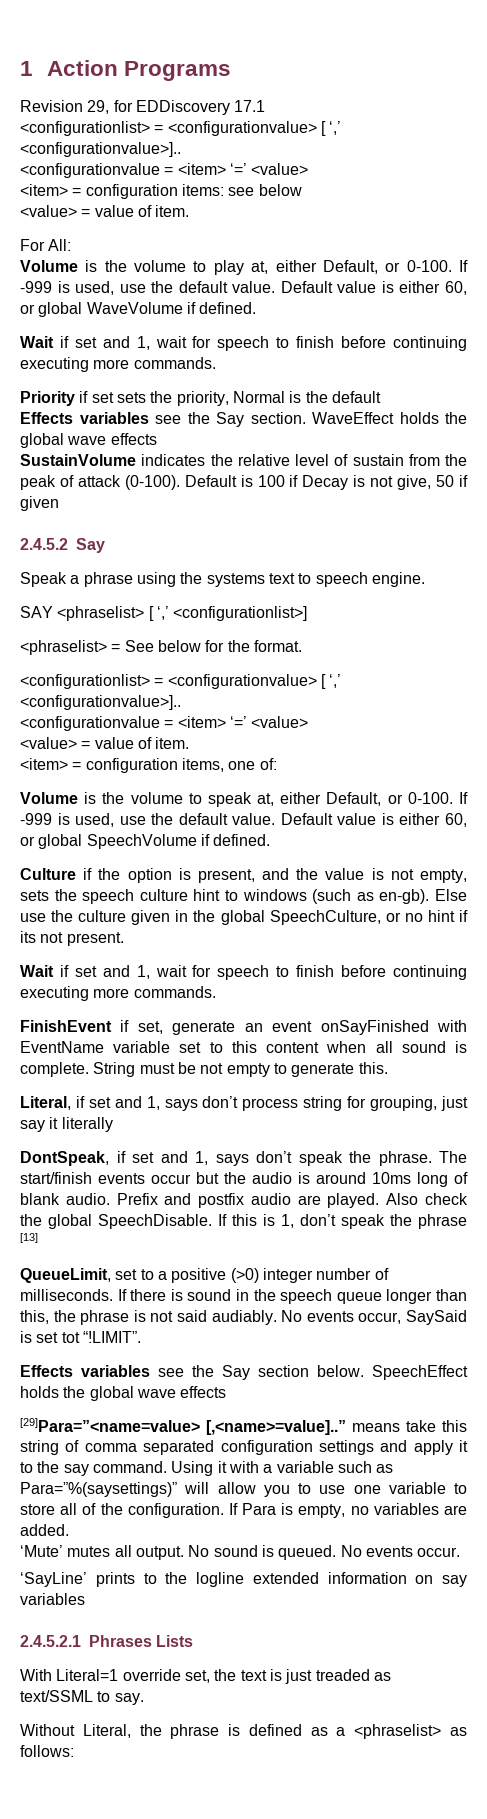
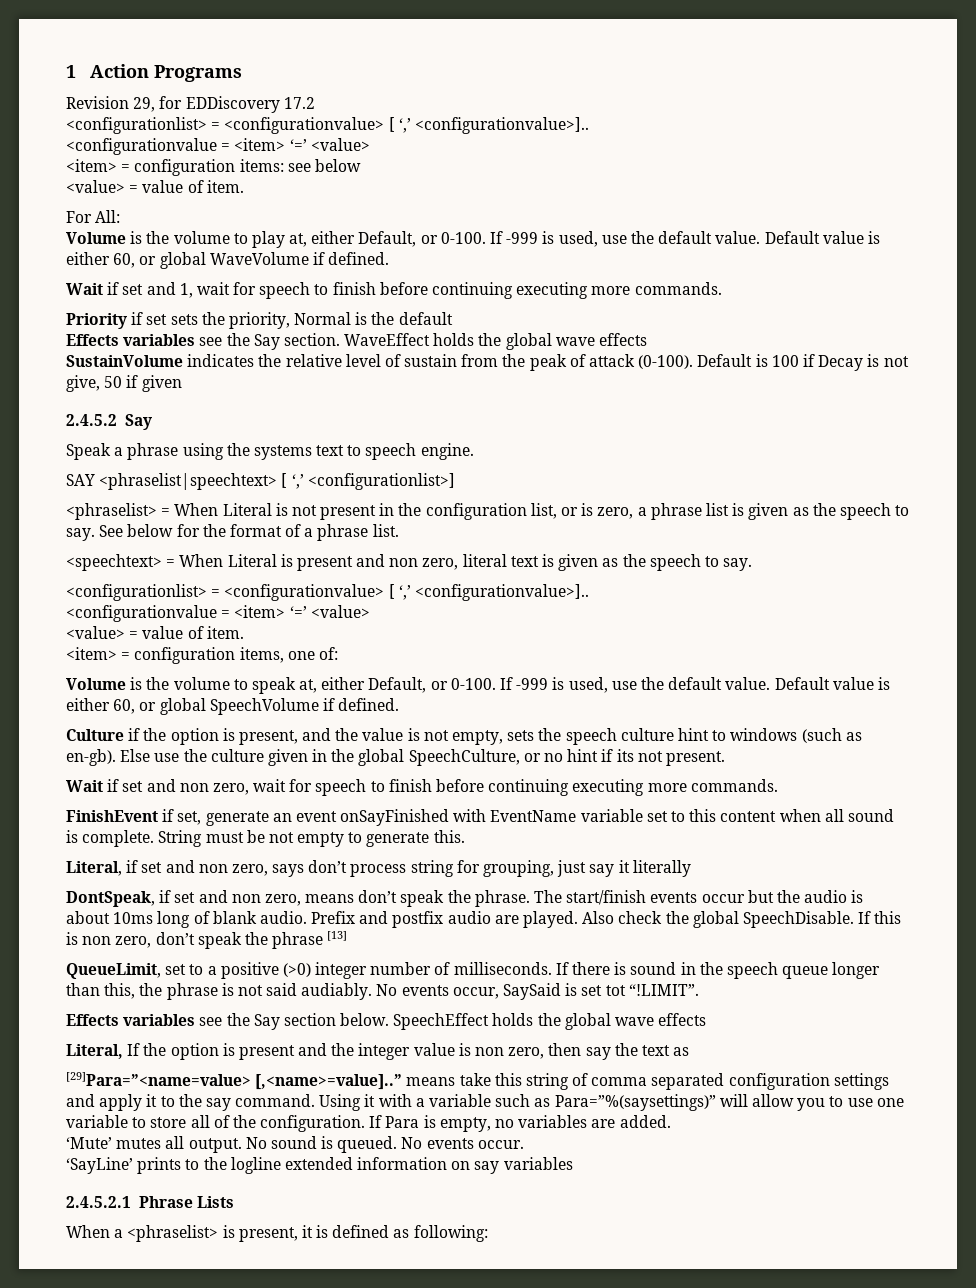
[234,100,266,112] 17.1 -> [283,97,315,109] 17.2
[57,606,145,621] <phraselist> -> [99,473,278,490] <phraselist|speechtext>
[124,640,302,652] See below for the format. -> [174,503,910,520] [66,524,399,541] [66,554,753,571] When Literal is not present in the configuration list, or is zero, a phrase list is given as the speech to say. See below for the format of a phrase list. // <speechtext> = When Literal is present and non zero, literal text is given as the speech to say.
[136,965,150,979] 1, -> [179,783,249,795] non zero,
[146,1096,160,1110] 1, -> [198,864,268,876] non zero,
[195,1151,249,1166] 1, says -> [231,894,355,906] non zero, means
[316,1172,366,1184] around -> [66,911,110,924] about
[281,1214,294,1228] 1, -> [82,936,152,948] non zero,
(227, 1392) none -> [66,1043,690,1060] // Literal, If the option is present and the integer value is non zero, then say the text as
[89,1635,152,1647] Phrases -> [138,1196,193,1208] Phrase
[20,1669,391,1684] [20,1690,144,1705] [20,1724,467,1739] [20,1745,74,1757] With Literal=1 override set, the text is just treaded as text/SSML to say. // Without Literal, the phrase is defined as a <phraselist> as follows: -> [66,1225,488,1242] When a <phraselist> is present, it is defined as following:

